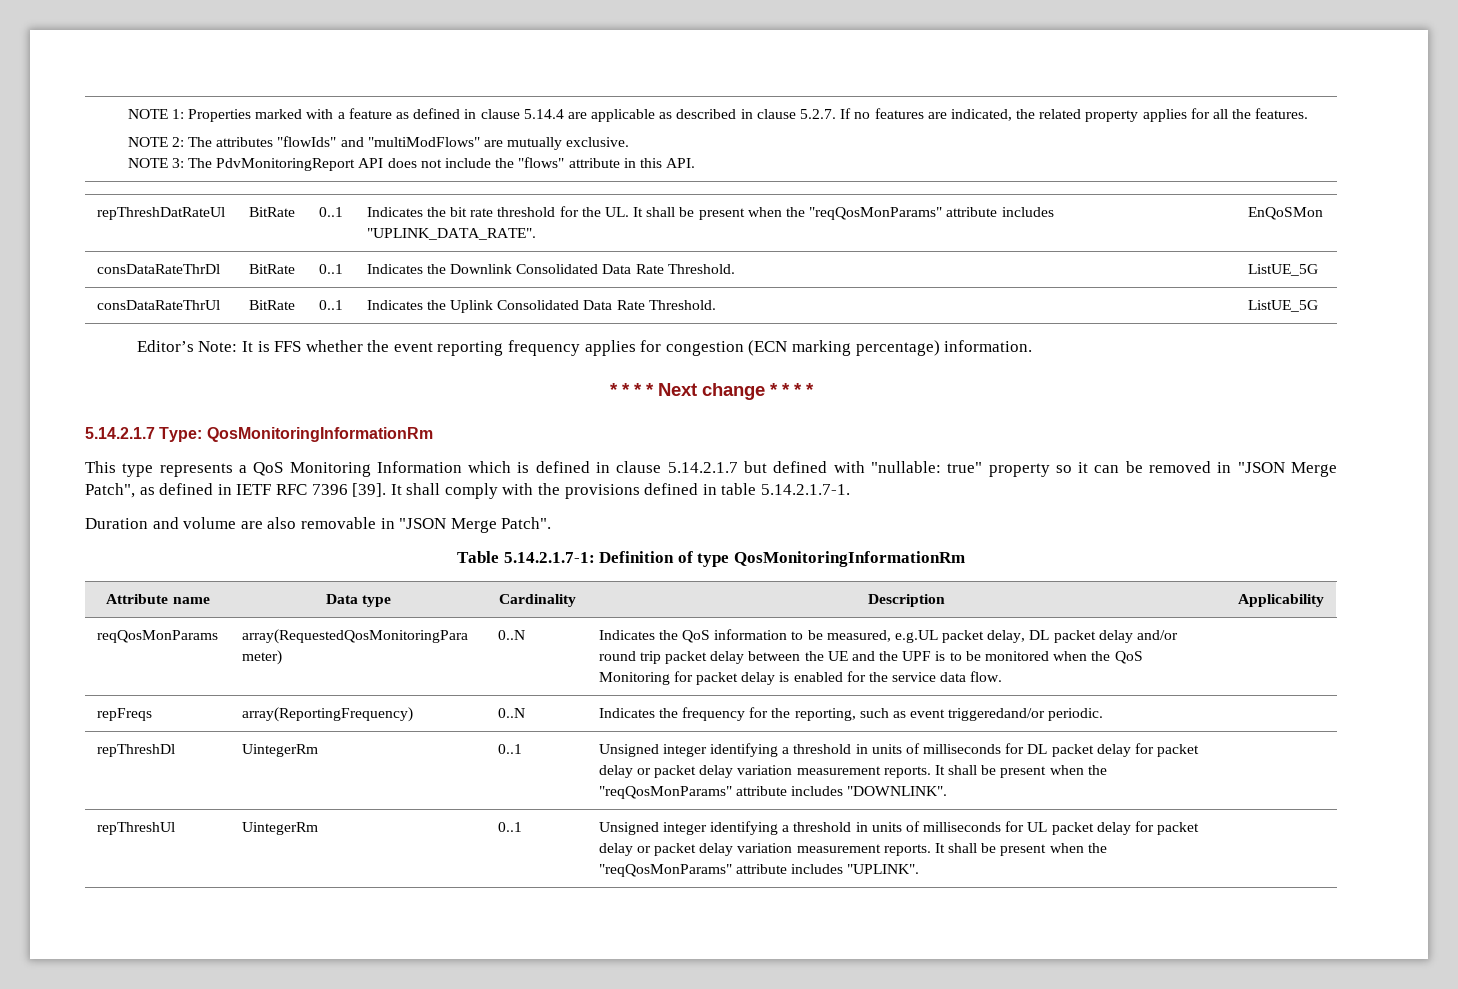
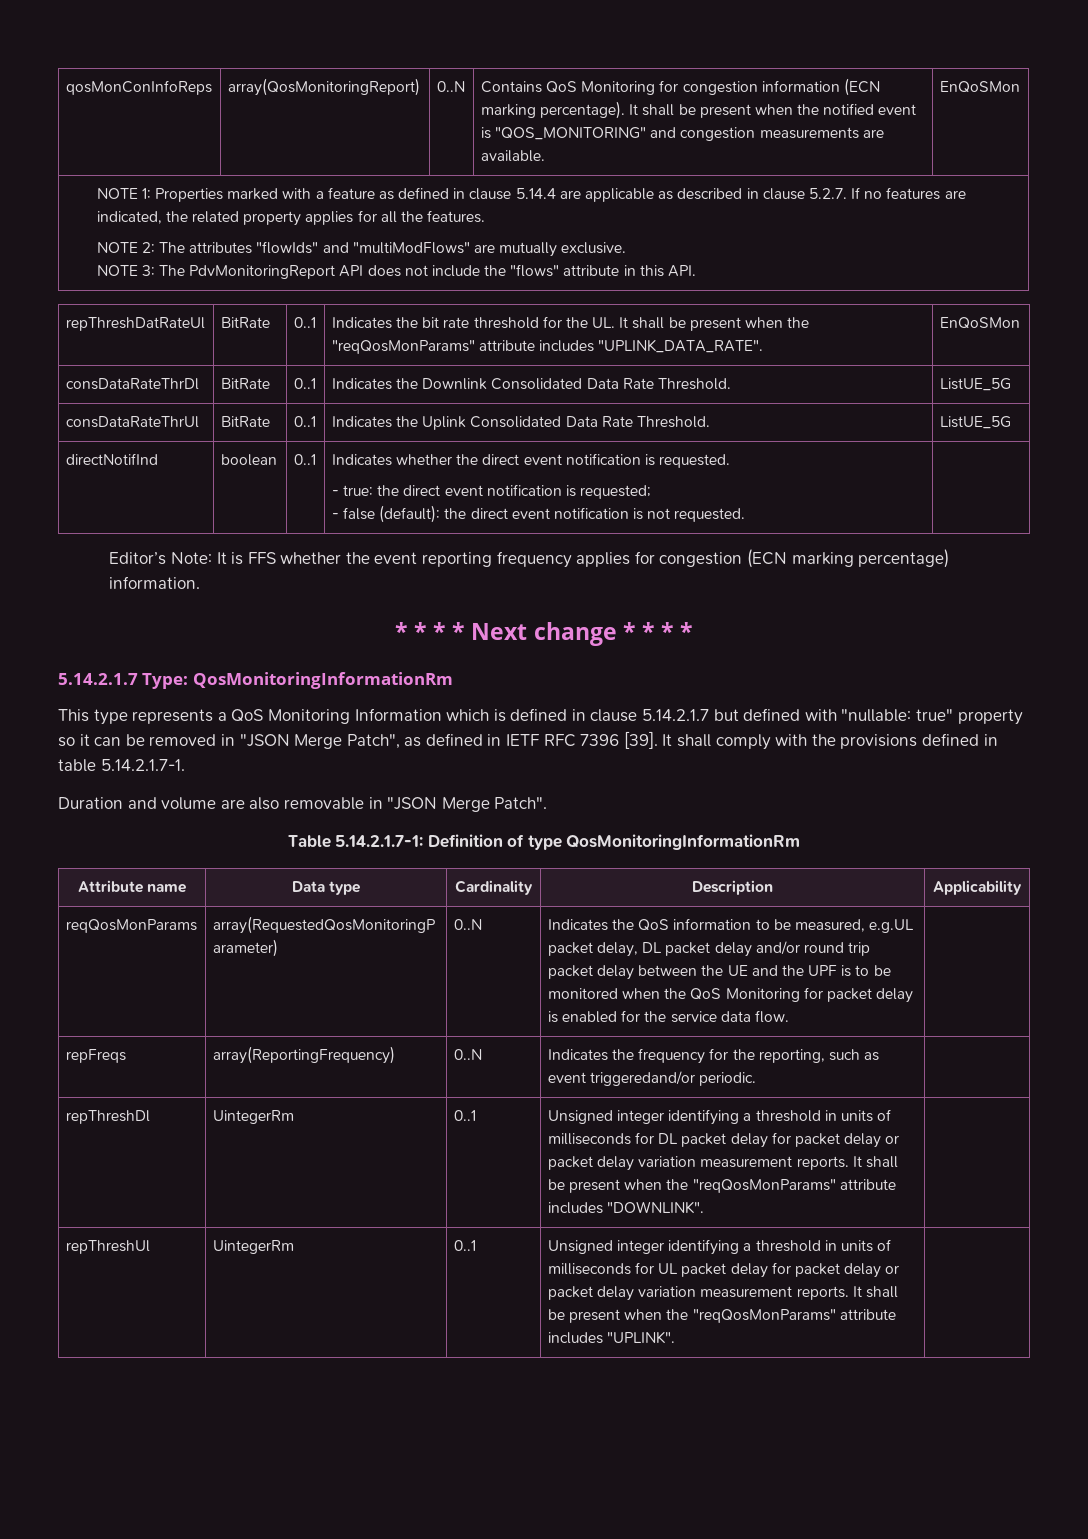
(127, 114) none -> [65,80,212,95] [227,78,420,96] [436,81,465,92] [480,78,880,96] [480,101,917,119] [480,127,884,141] [480,150,545,162] [939,81,1020,93] qosMonConInfoReps | array(QosMonitoringReport) | 0..N | Contains QoS Monitoring for congestion information (ECN marking percentage). It shall be present when the notified event is "QOS_MONITORING" and congestion measurements are available. | EnQoSMon //
(1318, 306) none -> [65,453,158,465] [220,454,277,466] [293,454,316,465] [331,453,731,468] [331,484,652,499] [331,505,746,523] // directNotifInd | boolean | 0..1 | Indicates whether the direct event notification is requested. // - true: the direct event notification is requested; // - false (default): the direct event notification is not requested. |

